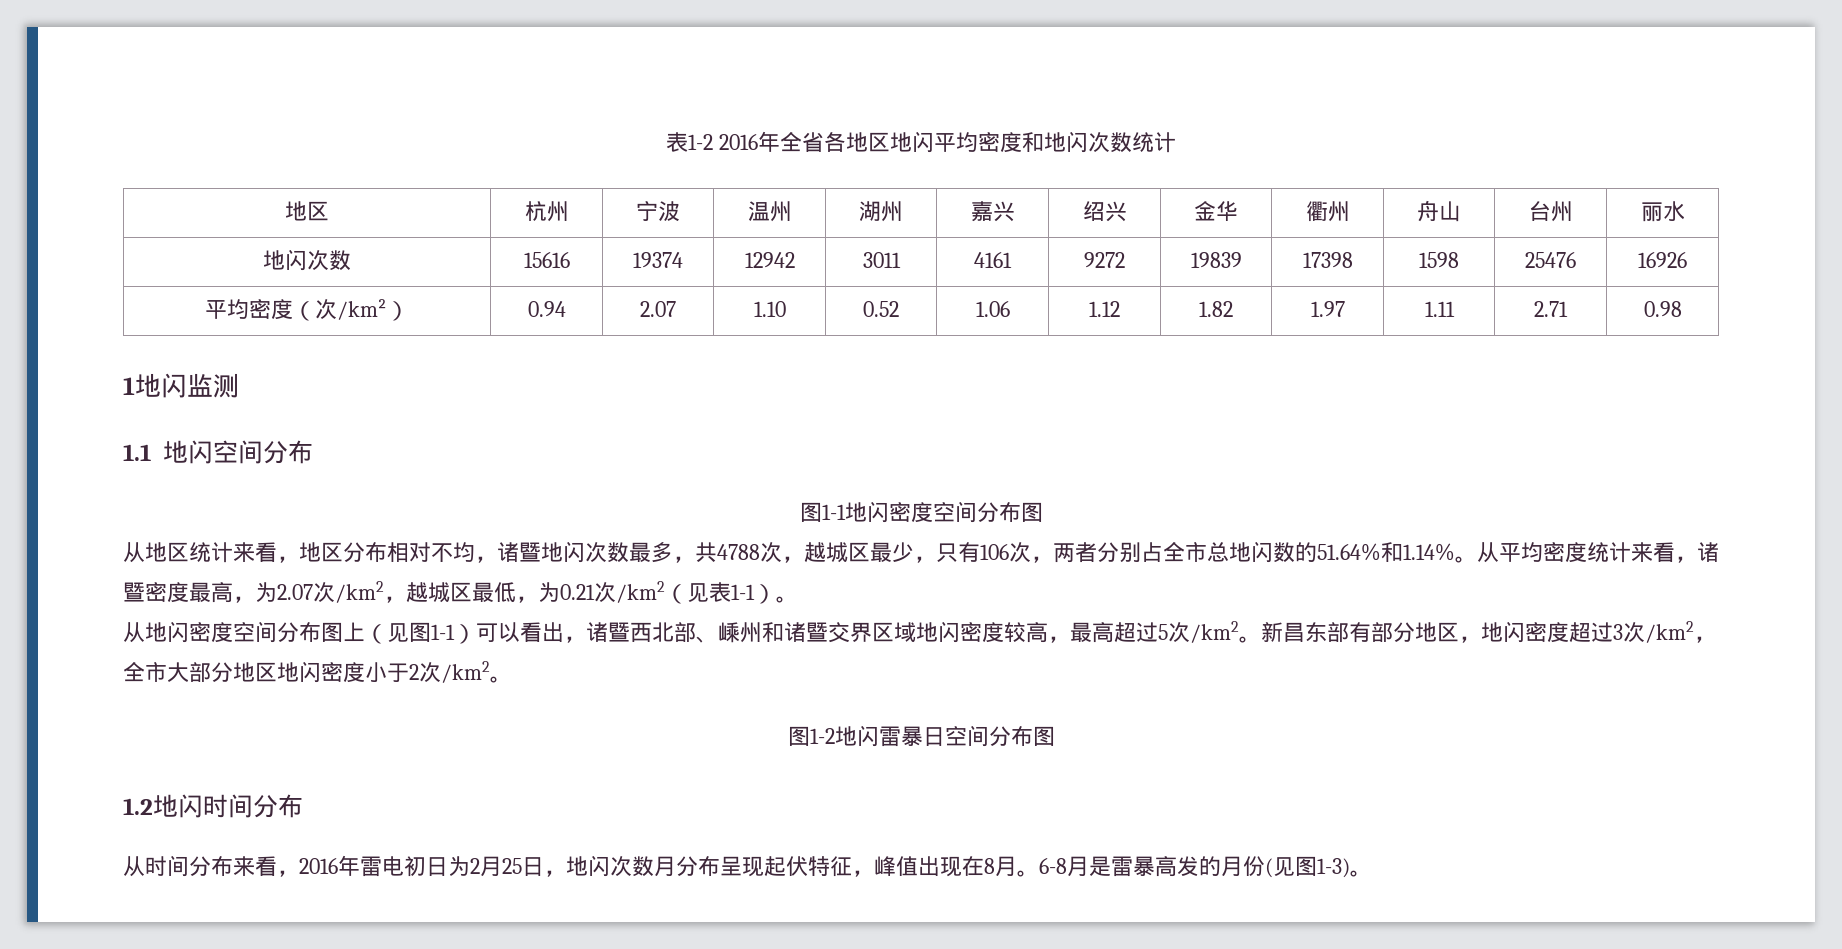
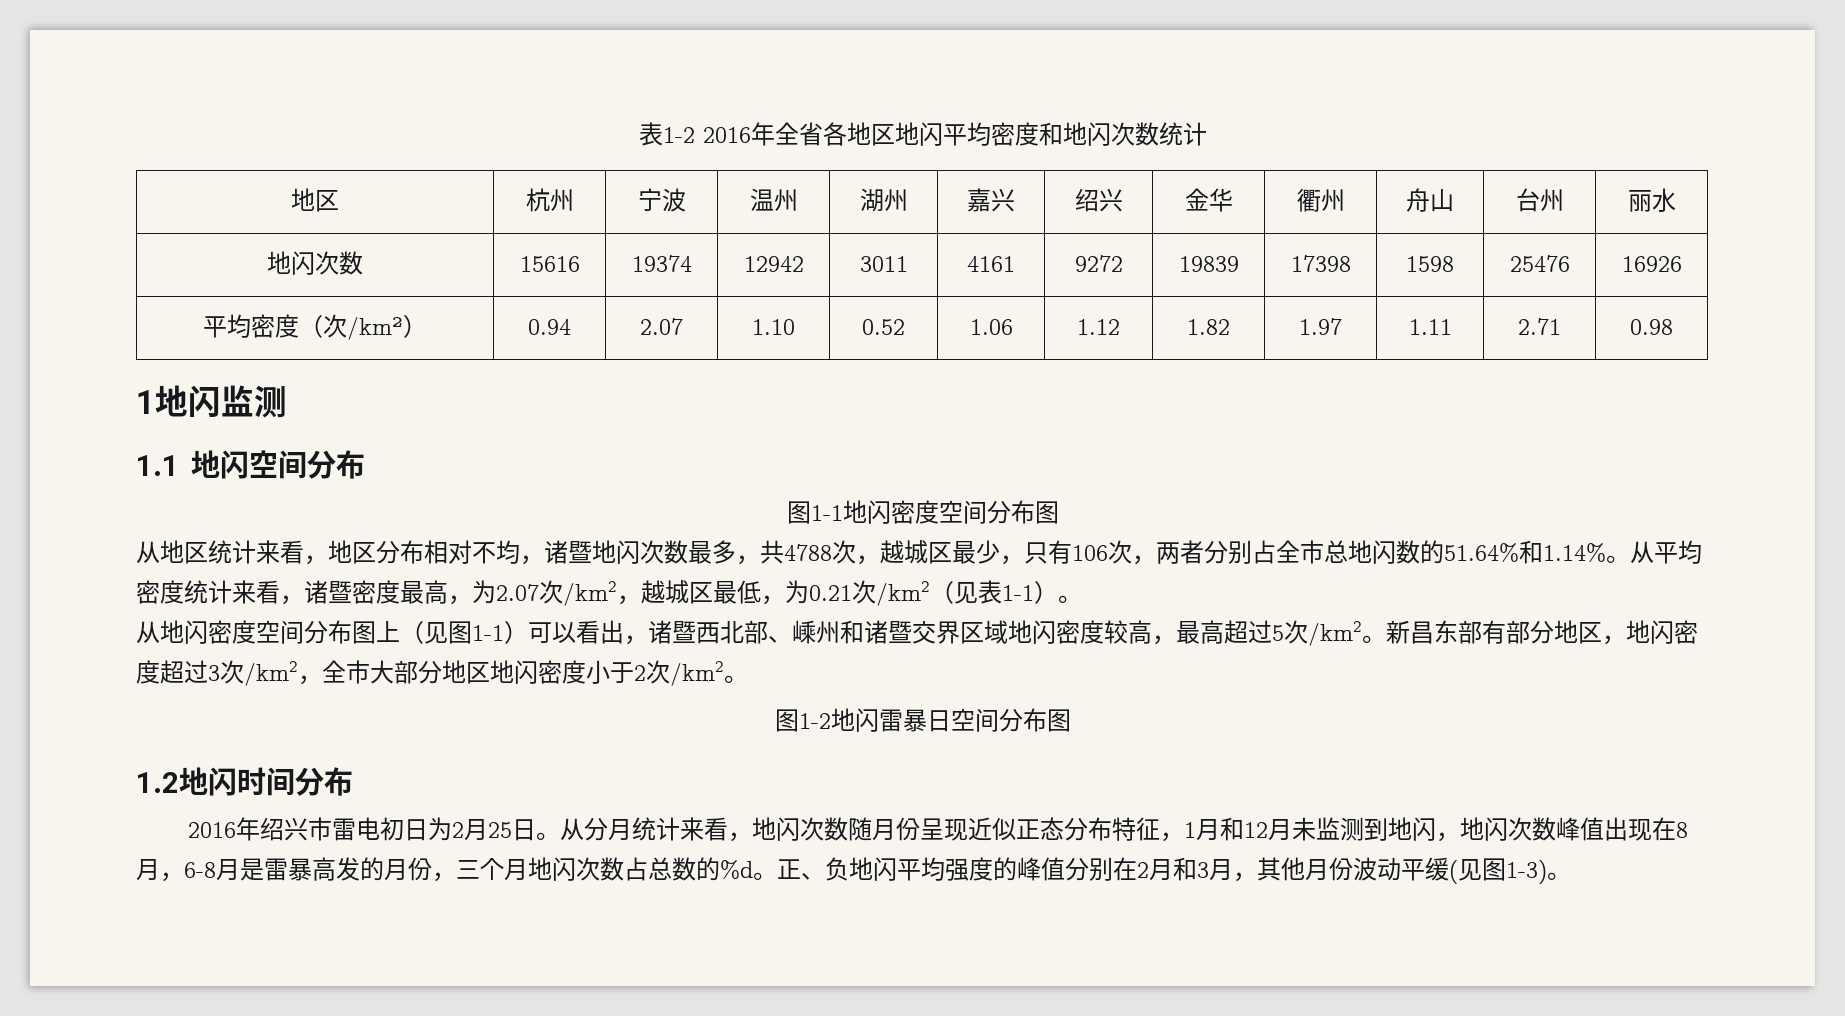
[123,855,360,877] 从时间分布来看，2016年 -> [188,817,333,841] 2016年绍兴市
[544,855,874,877] ，地闪次数月分布呈现起伏特征， -> [536,817,1557,842] 。从分月统计来看，地闪次数随月份呈现近似正态分布特征，1月和12月未监测到地闪，地闪次数
[1017,870,1039,877] 。 -> [160,872,184,882] ，
(1265, 866) none -> [432,857,1449,882] ，三个月地闪次数占总数的%d。正、负地闪平均强度的峰值分别在2月和3月，其他月份波动平缓

